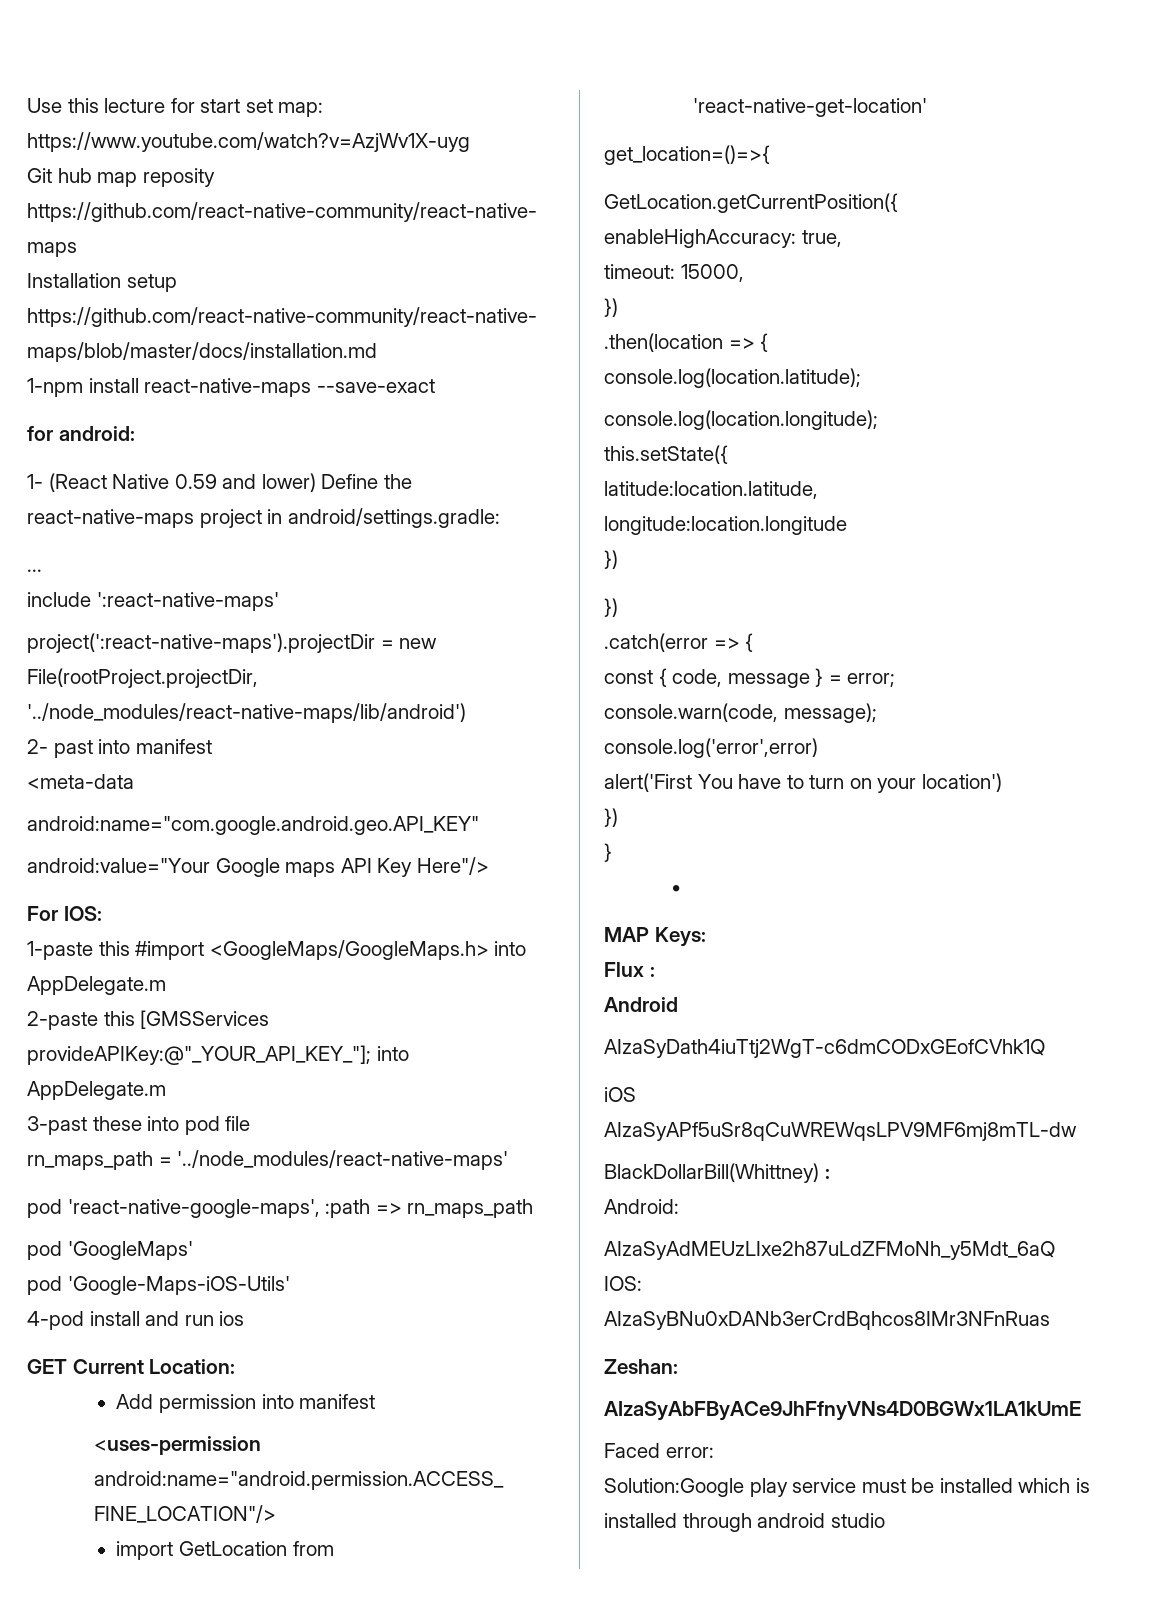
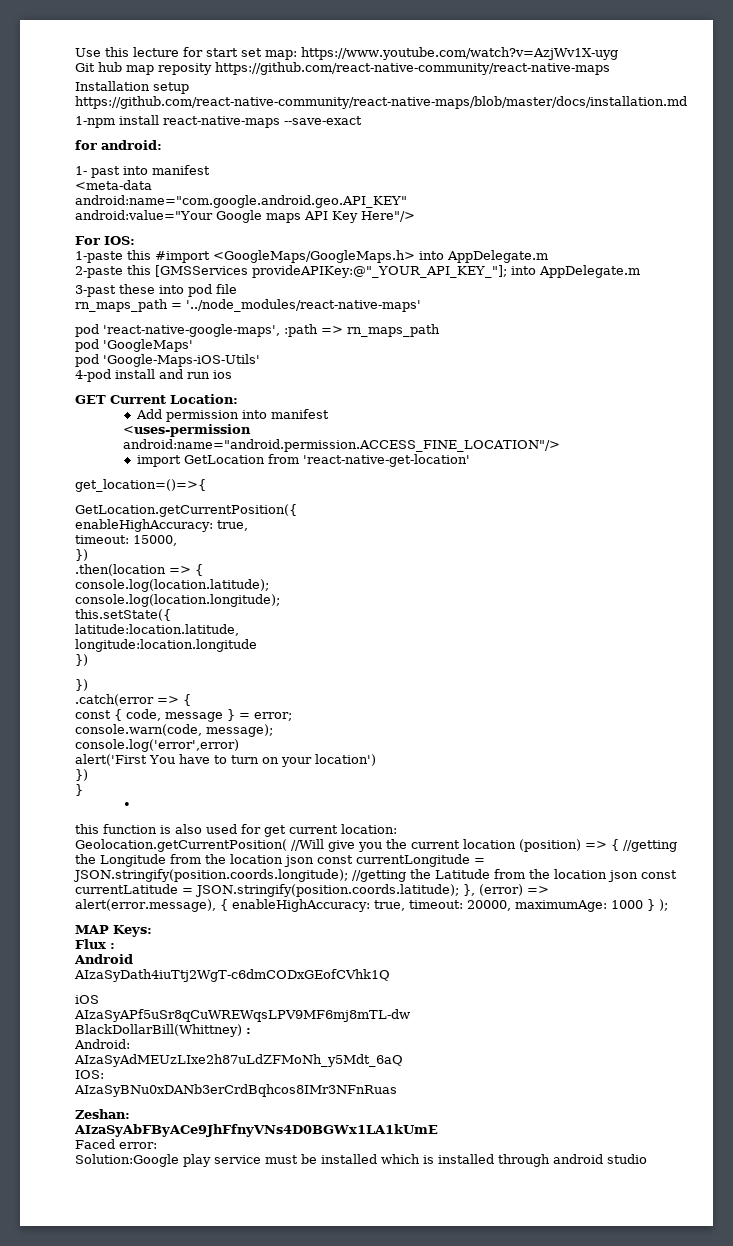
[48,473,412,492] [27,508,500,528] [27,569,42,572] [27,592,279,611] [27,633,438,653] [27,668,258,688] [27,703,466,723] [27,739,48,754] (React Native 0.59 and lower) Define the react-native-maps project in android/settings.gradle: // ... // include ':react-native-maps' // project(':react-native-maps').projectDir = new File(rootProject.projectDir, '../node_modules/react-native-maps/lib/android') // 2- -> (87, 170) none
(681, 889) none -> [75,824,397,837] [75,839,677,852] [75,854,485,867] [73,869,677,882] [75,884,549,897] [75,899,668,912] // this function is also used for get current location: // Geolocation.getCurrentPosition( //Will give you the current location (position) => { //getting the Longitude from the location json const currentLongitude = JSON.stringify(position.coords.longitude); //getting the Latitude from the location json const currentLatitude = JSON.stringify(position.coords.latitude); }, (error) => alert(error.message), { enableHighAccuracy: true, timeout: 20000, maximumAge: 1000 } );

